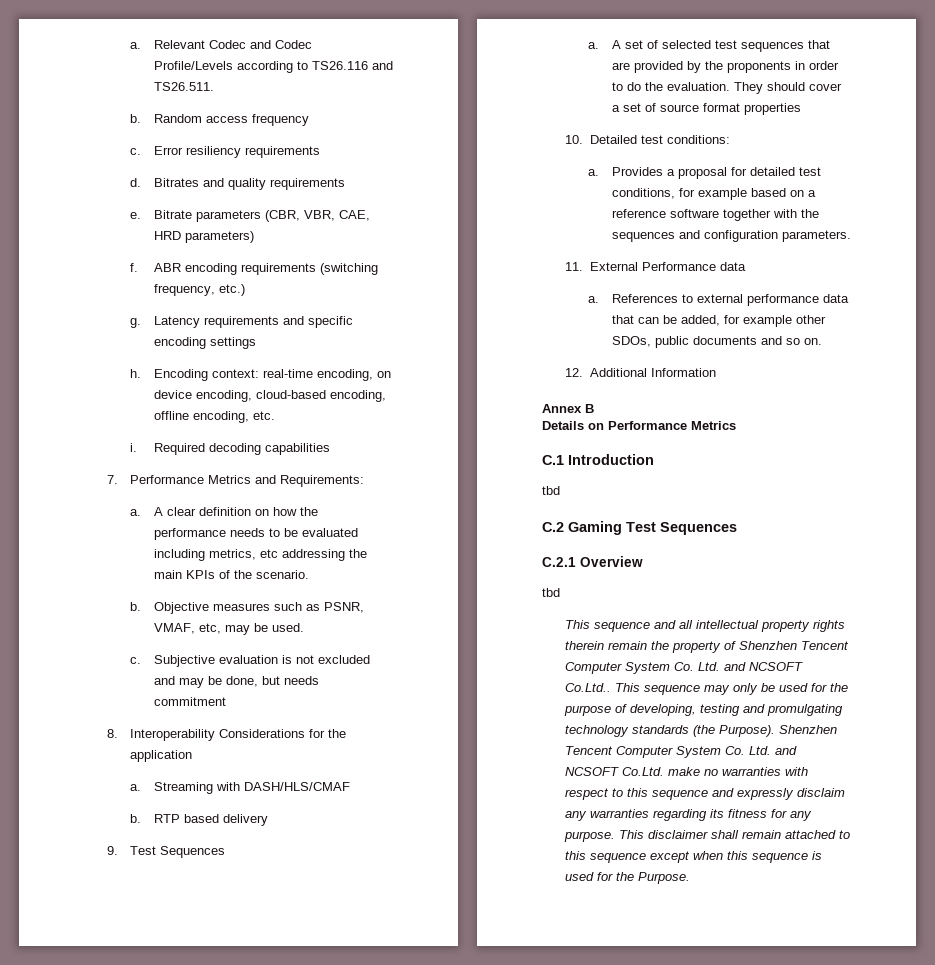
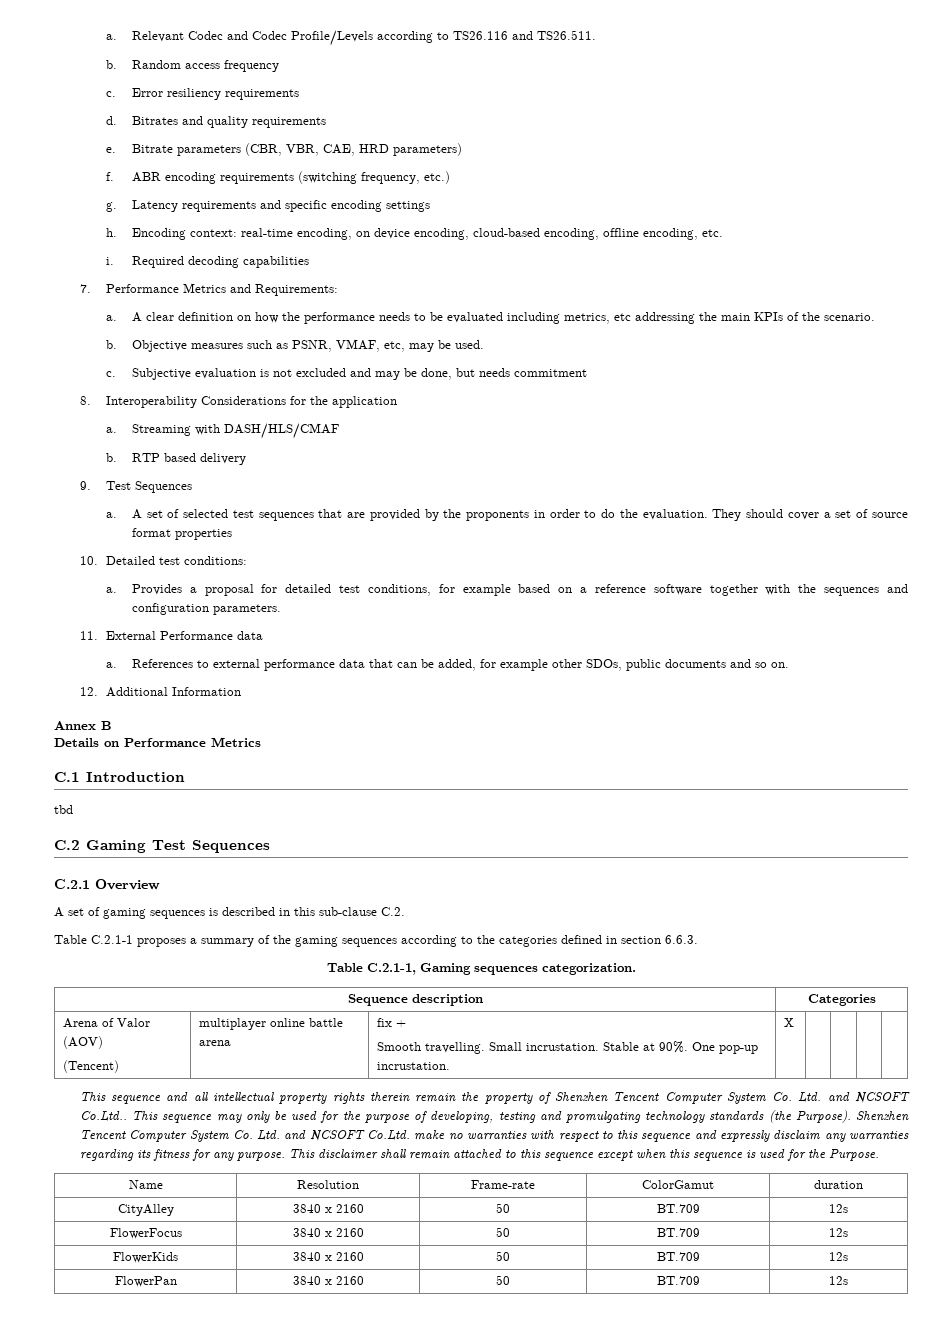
[542,588,560,597] tbd -> [54,907,405,919] [54,935,698,947] [326,963,636,975] [347,994,483,1006] [807,994,876,1006] [63,1018,151,1028] [63,1036,104,1049] [63,1060,120,1073] [199,1018,344,1030] [199,1040,232,1046] [377,1018,407,1027] [377,1041,759,1054] [377,1062,451,1070] [784,1018,795,1027] A set of gaming sequences is described in this sub-clause C.2. // Table C.2.1-1 proposes a summary of the gaming sequences according to the categories defined in section 6.6.3. // Table C.2.1-1, Gaming sequences categorization. // Sequence description | Categories // Arena of Valor (AOV) // (Tencent) | multiplayer online battle arena | fix + // Smooth travelling. Small incrustation. Stable at 90%. One pop-up incrustation. | X | | | |
(691, 878) none -> [128,1180,163,1189] [297,1180,359,1189] [471,1180,535,1189] [642,1180,714,1189] [814,1180,863,1189] [117,1204,174,1216] [292,1204,364,1213] [496,1203,510,1213] [656,1204,700,1213] [829,1204,848,1213] [109,1228,182,1239] [292,1228,364,1237] [496,1227,510,1237] [656,1228,700,1237] [829,1228,848,1237] [113,1252,178,1263] [292,1252,364,1261] [496,1251,510,1261] [656,1252,700,1261] [829,1252,848,1261] [114,1276,177,1287] [292,1276,364,1285] [496,1275,510,1285] [656,1276,700,1285] [829,1276,848,1285] // Name | Resolution | Frame-rate | ColorGamut | duration // CityAlley | 3840 x 2160 | 50 | BT.709 | 12s // FlowerFocus | 3840 x 2160 | 50 | BT.709 | 12s // FlowerKids | 3840 x 2160 | 50 | BT.709 | 12s // FlowerPan | 3840 x 2160 | 50 | BT.709 | 12s

